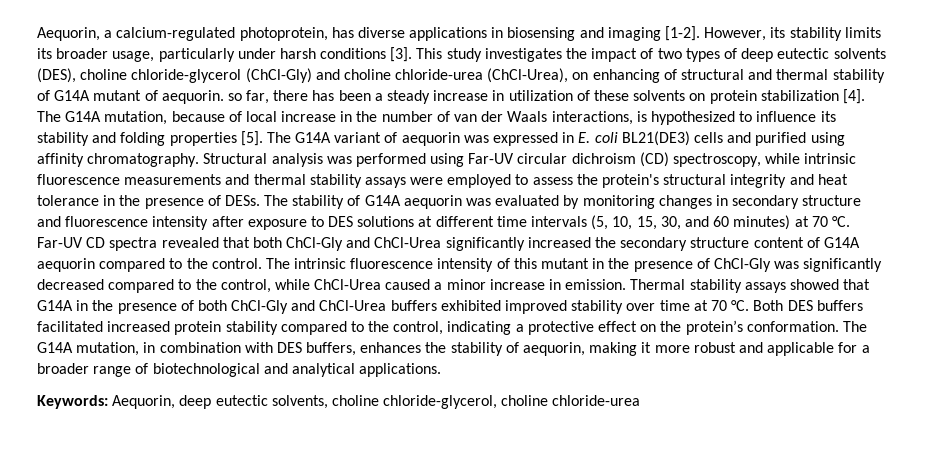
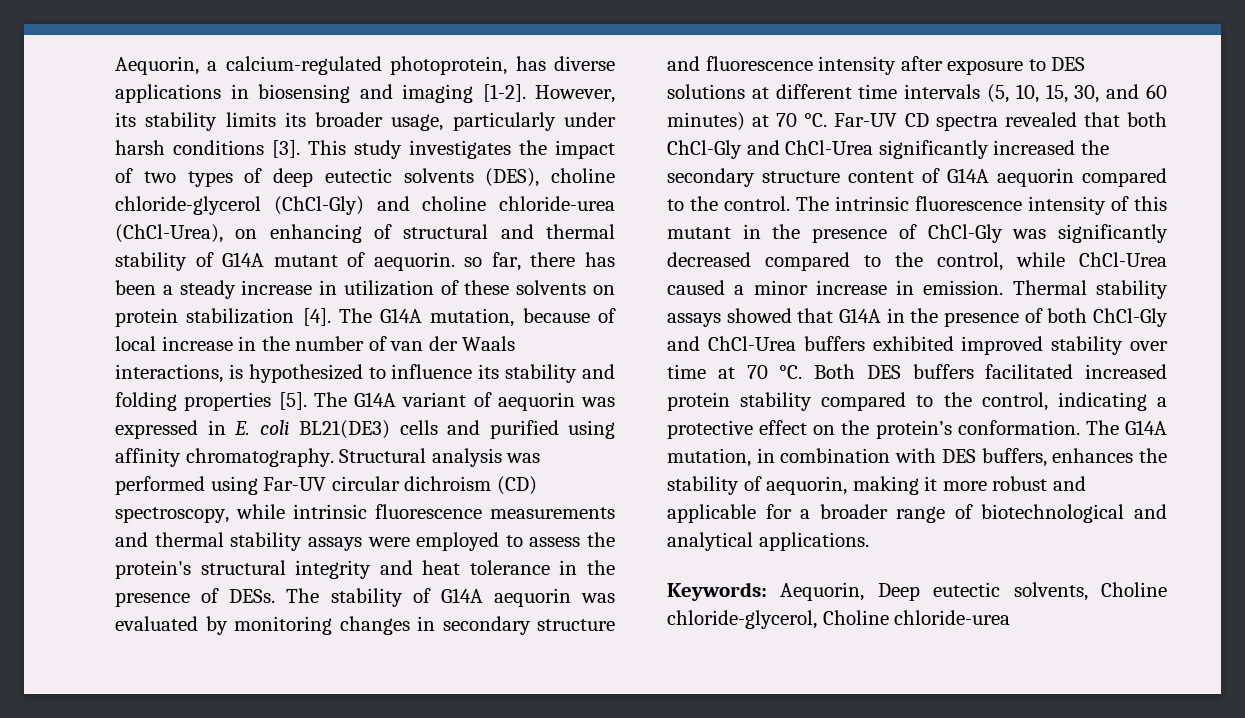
[179,395,212,409] deep -> [877,583,920,601] Deep
[331,395,549,409] choline chloride-glycerol, choline -> [1101,582,1167,597] [667,610,889,629] Choline chloride-glycerol, Choline

